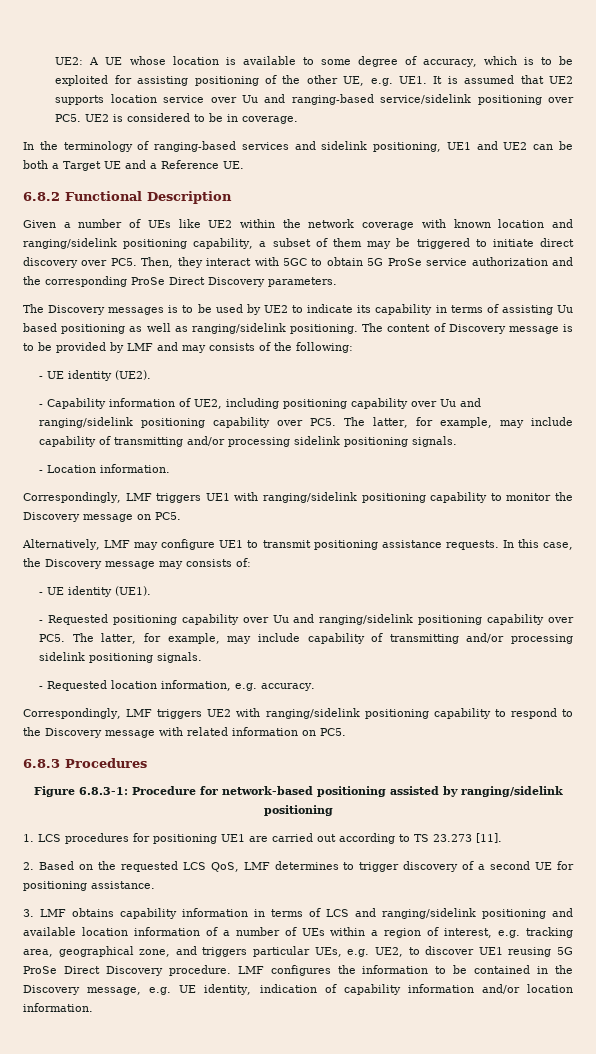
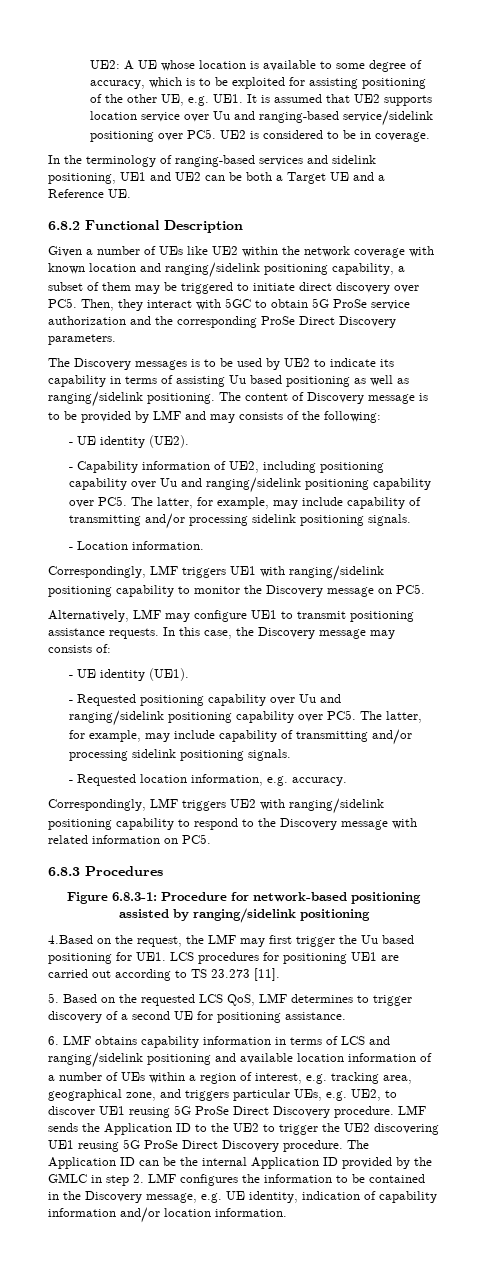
[23,834,34,842] 1. -> [48,934,414,947] [48,952,166,964] 4.Based on the request, the LMF may first trigger the Uu based positioning for UE1.
[23,862,34,870] 2. -> [48,993,59,1003] 5.
[23,909,34,917] 3. -> [48,1036,59,1045] 6.
(264, 970) none -> [48,1123,439,1135] [48,1139,369,1152] [48,1157,432,1169] [48,1173,176,1186] sends the Application ID to the UE2 to trigger the UE2 discovering UE1 reusing 5G ProSe Direct Discovery procedure. The Application ID can be the internal Application ID provided by the GMLC in step 2. LMF

